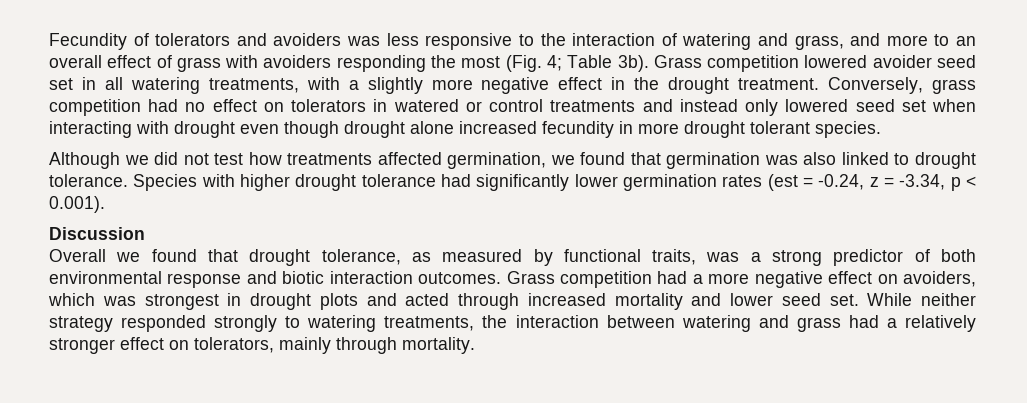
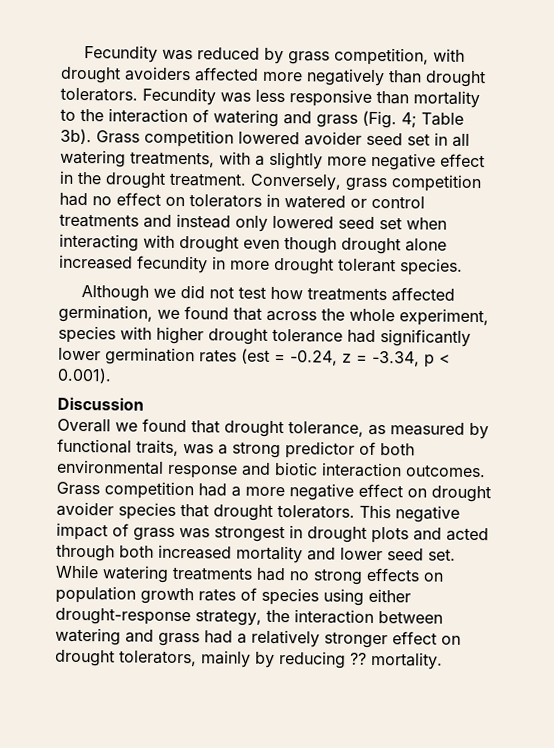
[49,33,342,50] Fecundity of tolerators and avoiders -> [84,45,466,66] [60,66,486,88] [60,87,216,106] Fecundity was reduced by grass competition, with drought avoiders affected more negatively than drought tolerators. Fecundity
(513, 41) none -> [376,90,480,109] than mortality
[794,33,976,50] [49,55,501,72] grass, and more to an overall effect of grass with avoiders responding the most -> [316,114,358,128] grass
[666,152,976,169] [49,174,198,191] germination was also linked to drought tolerance. Species -> [266,308,489,327] [58,325,116,344] across the whole experiment, species
[903,271,977,287] [48,293,95,306] avoiders, which -> [431,485,491,503] [56,501,460,523] [56,522,175,541] drought avoider species that drought tolerators. This negative impact of grass
(519, 301) none -> [119,545,154,558] both
[921,293,976,306] [49,315,475,332] neither strategy responded strongly to watering treatments, -> [102,565,443,585] [55,585,411,606] [55,607,262,626] watering treatments had no strong effects on population growth rates of species using either drought-response strategy,
(189, 345) none -> [55,649,115,667] drought
[336,337,397,354] through -> [255,651,367,669] by reducing ??

